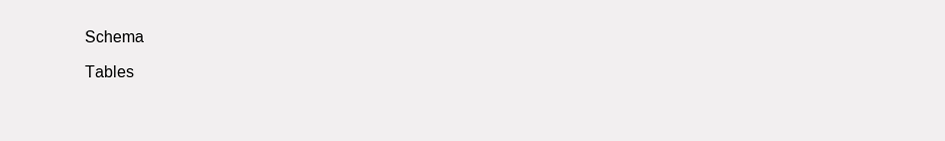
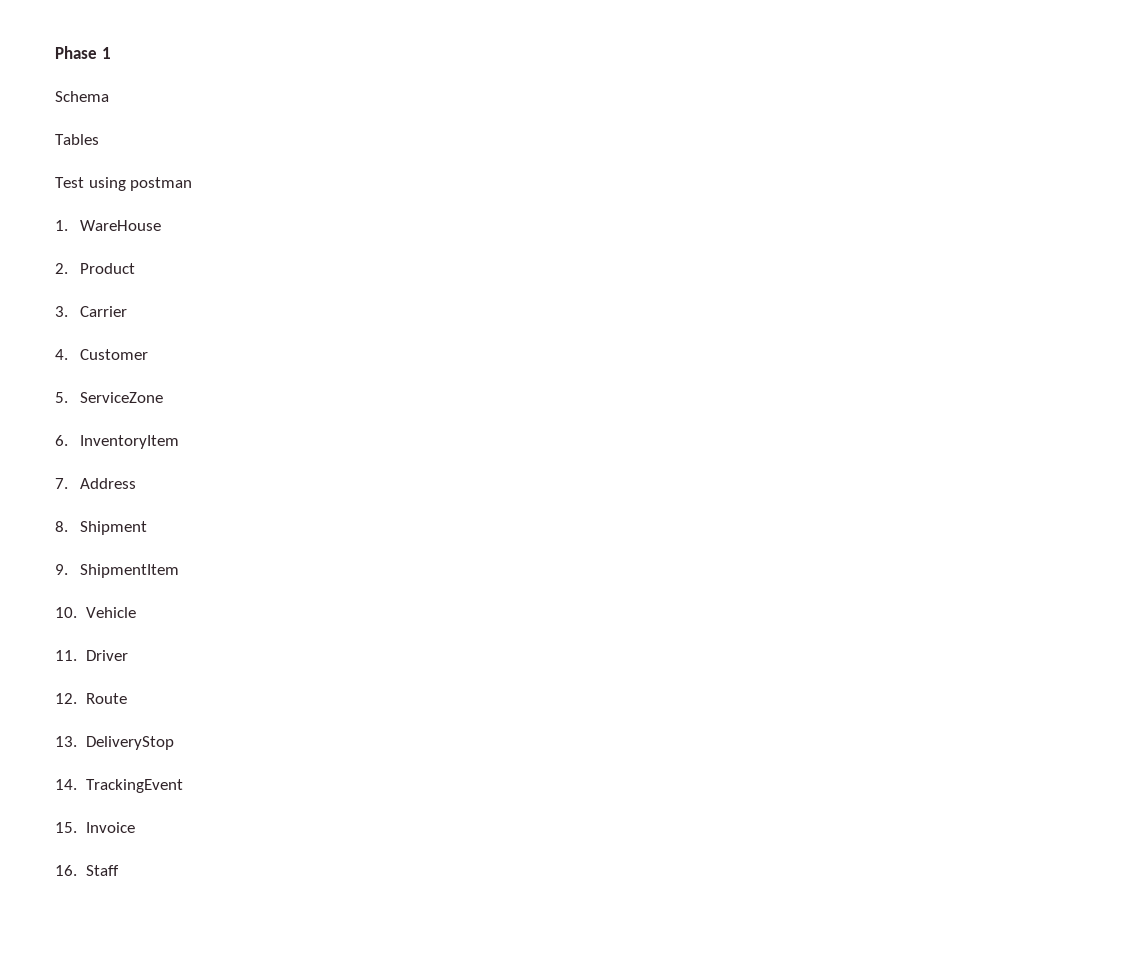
(84, 36) none -> [55,46,111,59] Phase 1 //
(135, 71) none -> [55,177,193,191] [55,220,162,231] [55,263,136,274] [55,306,128,317] [55,349,149,360] [55,392,164,403] [55,435,180,449] [55,478,137,489] [55,521,148,535] [55,564,180,578] [55,607,136,618] [55,650,128,661] [55,693,127,704] [55,736,174,750] [55,779,183,793] [55,822,135,833] [55,865,119,876] // Test using postman // 1. WareHouse // 2. Product // 3. Carrier // 4. Customer // 5. ServiceZone // 6. InventoryItem // 7. Address // 8. Shipment // 9. ShipmentItem // 10. Vehicle // 11. Driver // 12. Route // 13. DeliveryStop // 14. TrackingEvent // 15. Invoice // 16. Staff

